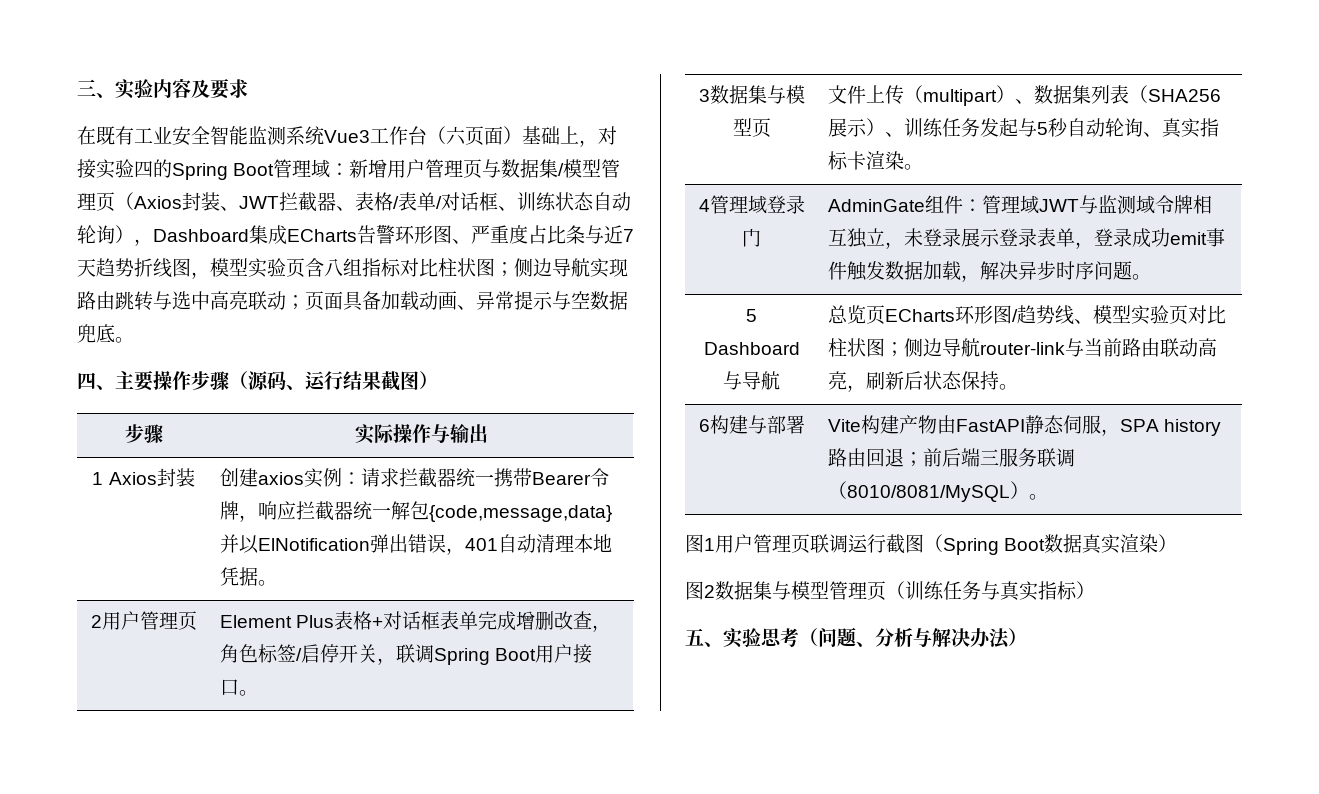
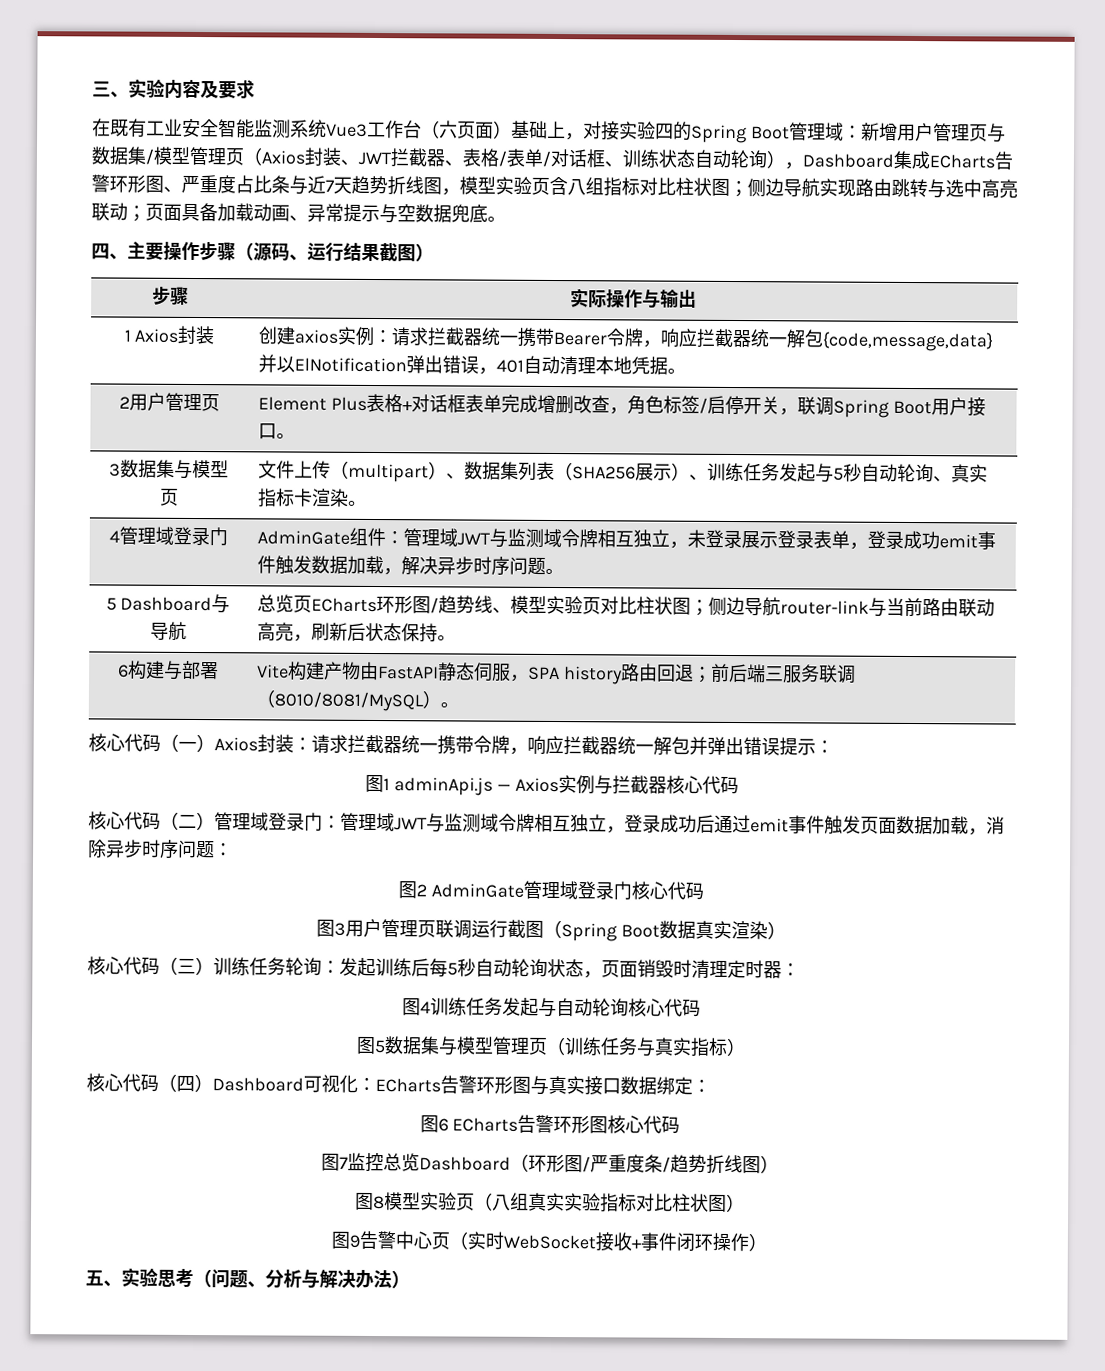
[685,534,715,553] 图1 -> [88,733,834,756] [365,774,739,796] [88,811,1005,836] [88,839,233,859] [398,880,704,900] [316,919,347,937] 核心代码（一）Axios封装：请求拦截器统一携带令牌，响应拦截器统一解包并弹出错误提示： // 图1 adminApi.js — Axios实例与拦截器核心代码 // 核心代码（二）管理域登录门：管理域JWT与监测域令牌相互独立，登录成功后通过emit事件触发页面数据加载，消除异步时序问题： // 图2 AdminGate管理域登录门核心代码 // 图3
[685,581,715,600] 图2 -> [87,956,800,979] [401,997,701,1018] [355,1036,386,1055] 核心代码（三）训练任务轮询：发起训练后每5秒自动轮询状态，页面销毁时清理定时器： // 图4训练任务发起与自动轮询核心代码 // 图5
(1095, 590) none -> [86,1073,711,1096] [419,1114,681,1134] [321,1152,779,1174] [355,1192,745,1213] [331,1230,767,1252] // 核心代码（四）Dashboard可视化：ECharts告警环形图与真实接口数据绑定： // 图6 ECharts告警环形图核心代码 // 图7监控总览Dashboard（环形图/严重度条/趋势折线图） // 图8模型实验页（八组真实实验指标对比柱状图） // 图9告警中心页（实时WebSocket接收+事件闭环操作）

